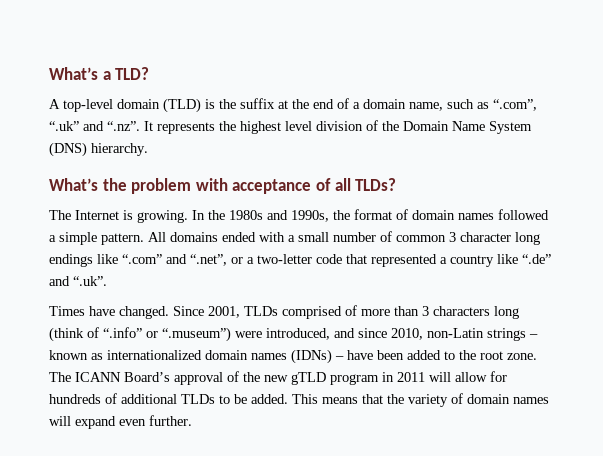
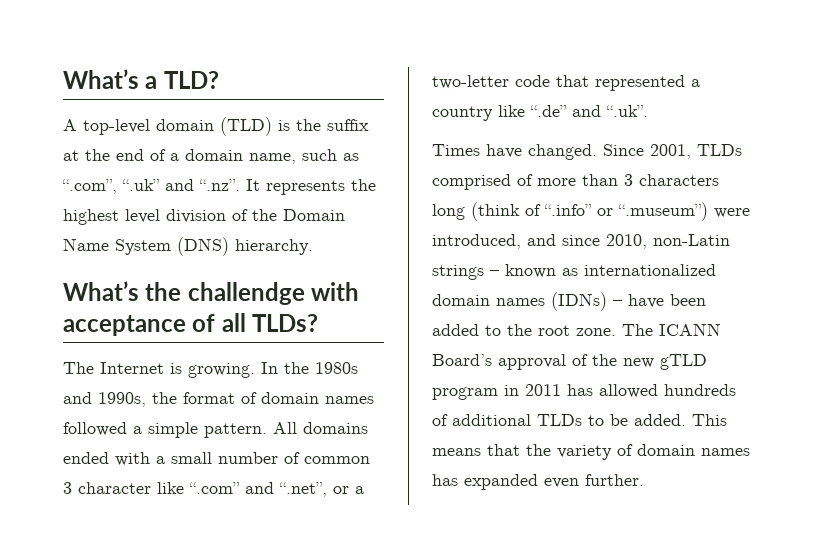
[131,178,192,194] problem -> [187,282,305,305] challendge
[515,232,540,245] [49,254,93,267] long endings -> (151, 488) none
[429,371,507,382] will allow for -> [567,384,658,398] has allowed
[49,416,116,429] will expand -> [432,474,538,490] has expanded

